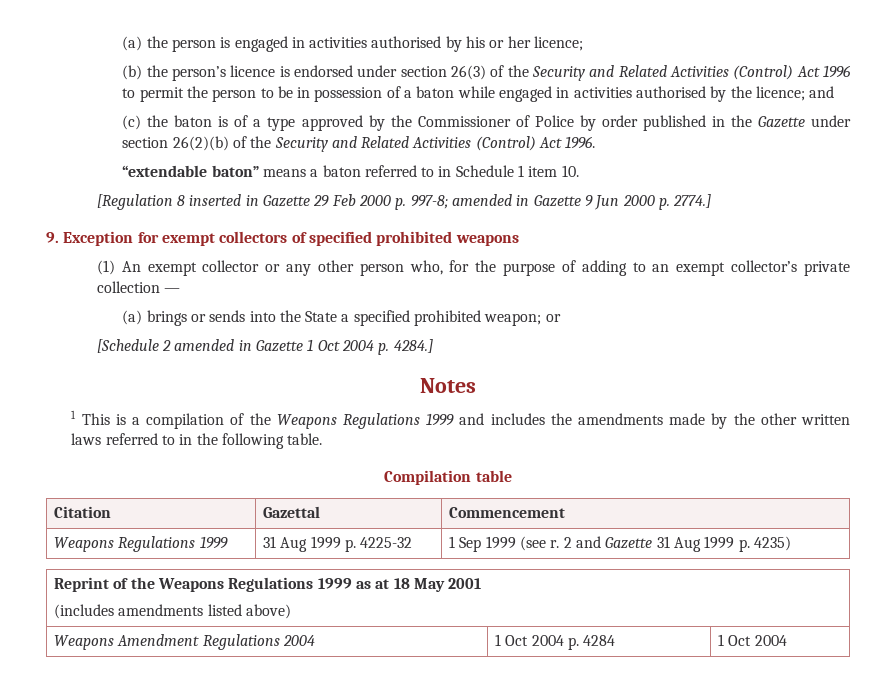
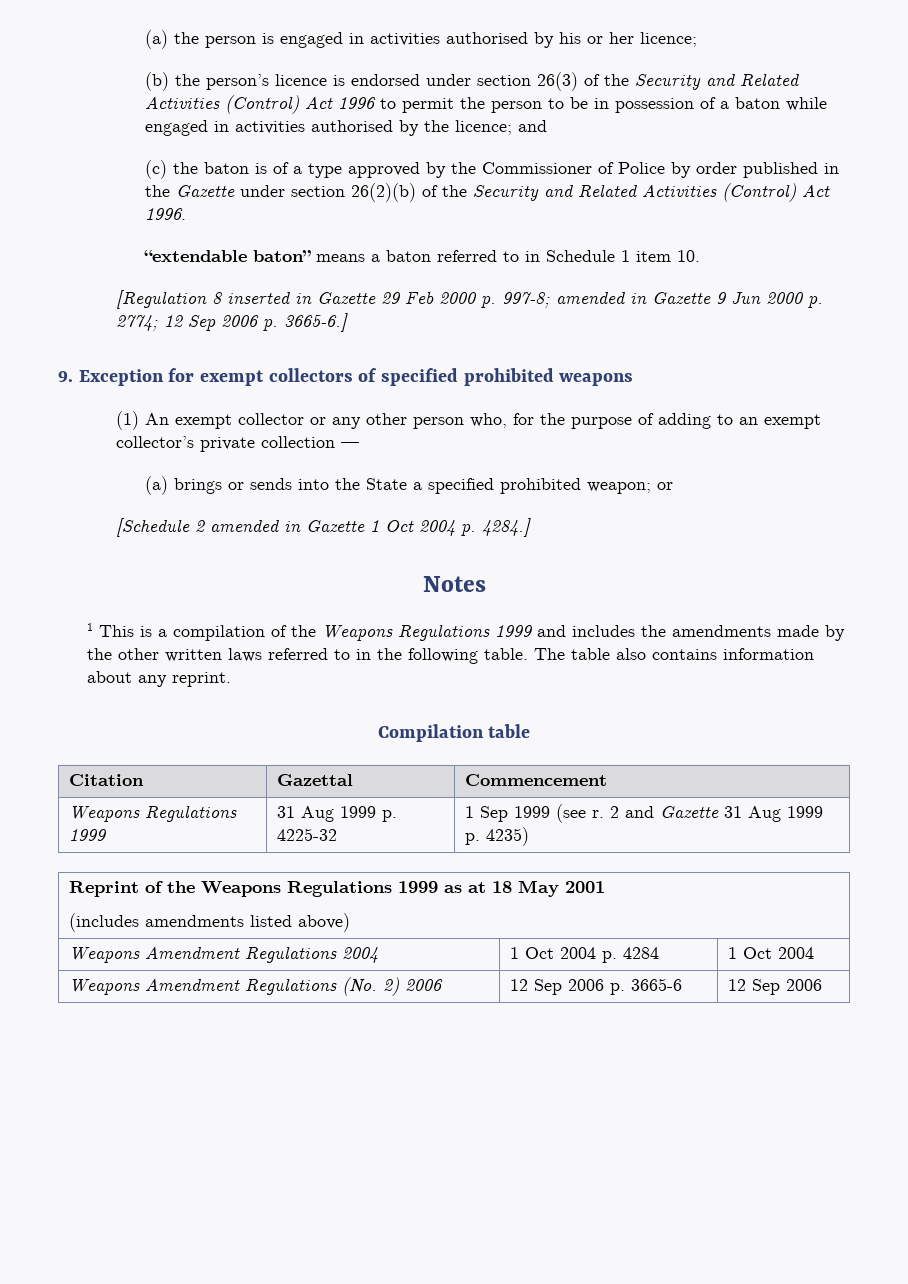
[673,194,712,208] 2774.] -> [116,313,349,332] 2774; 12 Sep 2006 p. 3665-6.]
(323, 439) none -> [534,648,815,660] [87,671,232,687] The table also contains information about any reprint.
(787, 640) none -> [69,977,444,996] [510,978,683,995] [728,979,823,995] // Weapons Amendment Regulations (No. 2) 2006 | 12 Sep 2006 p. 3665-6 | 12 Sep 2006

